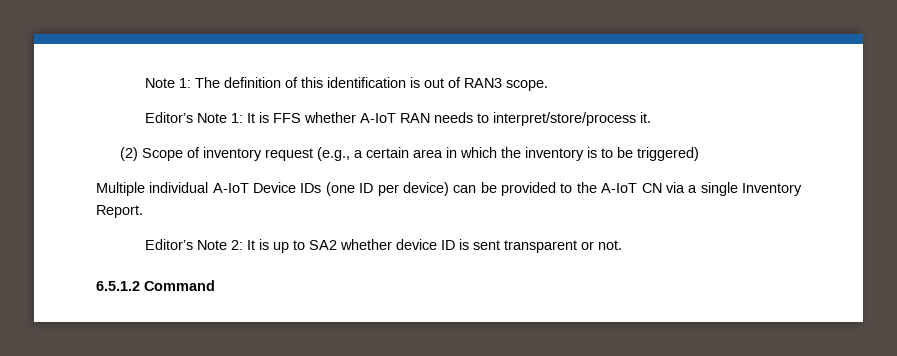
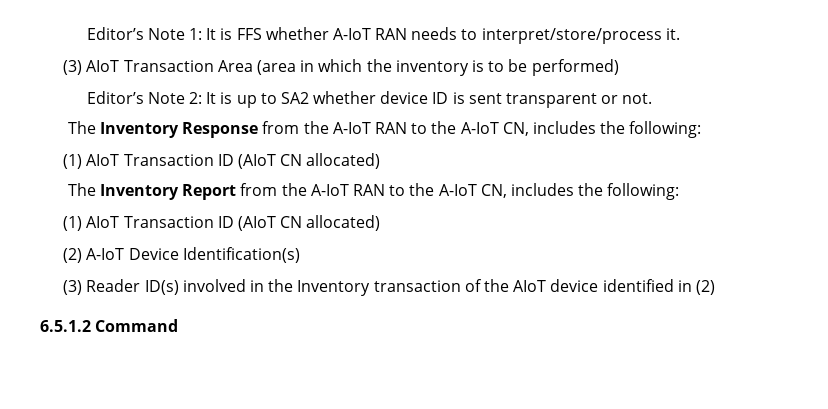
[144,77,548,91] Note 1: The definition of this identification is out of RAN3 scope. // -> (86, 33) none
[120,147,444,161] (2) Scope of inventory request (e.g., a certain area -> [63,60,297,75] (3) AIoT Transaction Area (area
[637,147,700,161] [96,182,802,196] [96,205,143,218] triggered) // Multiple individual A-IoT Device IDs (one ID per device) can be provided to the A-IoT CN via a single Inventory Report. -> [531,59,619,76] performed)
(622, 245) none -> [67,121,702,138] [63,153,381,169] [67,183,680,200] [63,215,381,231] [63,247,300,263] [63,279,715,296] // The Inventory Response from the A-IoT RAN to the A-IoT CN, includes the following: // (1) AIoT Transaction ID (AIoT CN allocated) // The Inventory Report from the A-IoT RAN to the A-IoT CN, includes the following: // (1) AIoT Transaction ID (AIoT CN allocated) // (2) A-IoT Device Identification(s) // (3) Reader ID(s) involved in the Inventory transaction of the AIoT device identified in (2)

